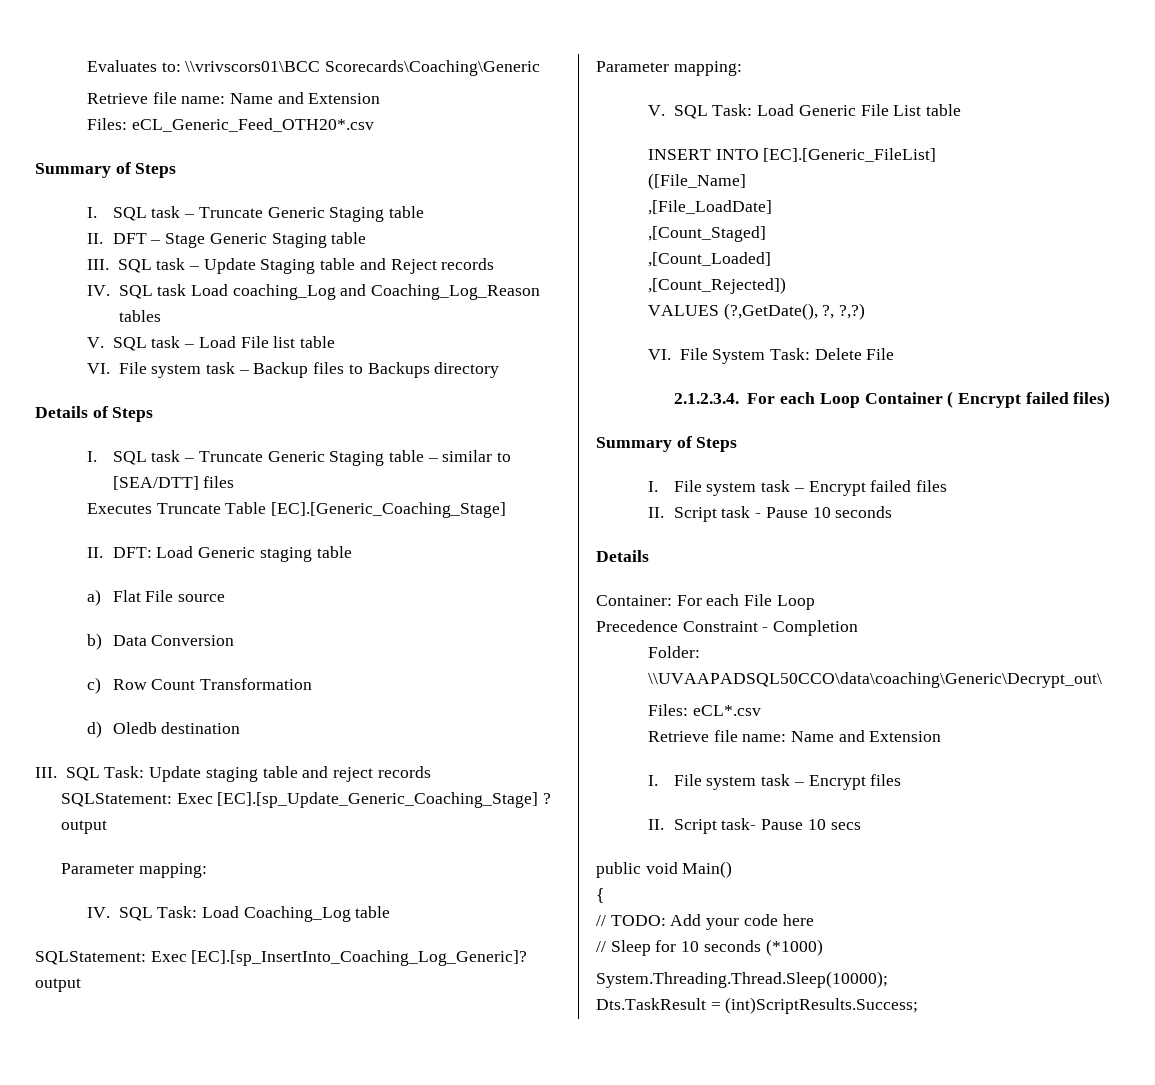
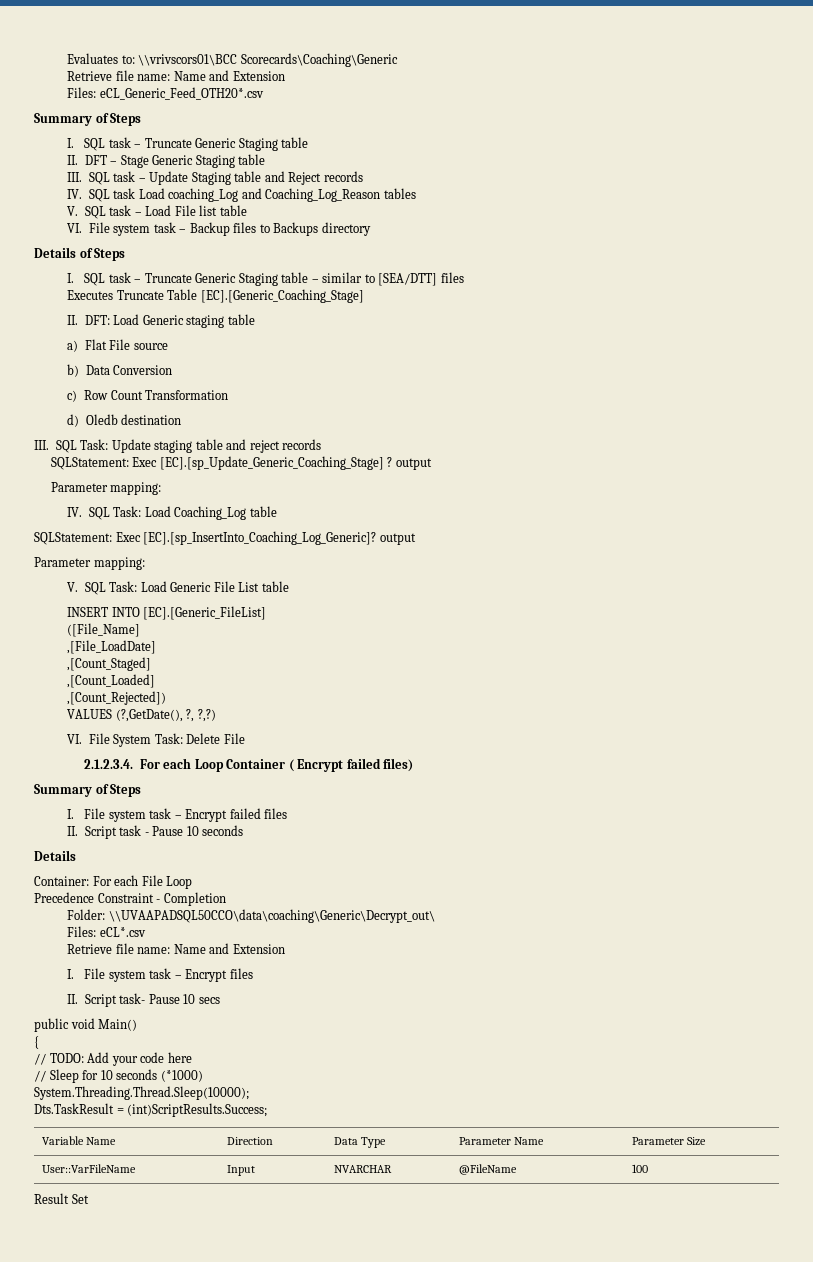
(919, 1005) none -> [42,1136,117,1145] [227,1137,274,1145] [334,1137,387,1148] [459,1137,545,1145] [632,1137,707,1146] [42,1164,137,1173] [227,1165,256,1176] [334,1165,393,1173] [459,1164,518,1175] [632,1164,649,1173] [34,1193,89,1204] // Variable Name | Direction | Data Type | Parameter Name | Parameter Size // User::VarFileName | Input | NVARCHAR | @FileName | 100 // Result Set

